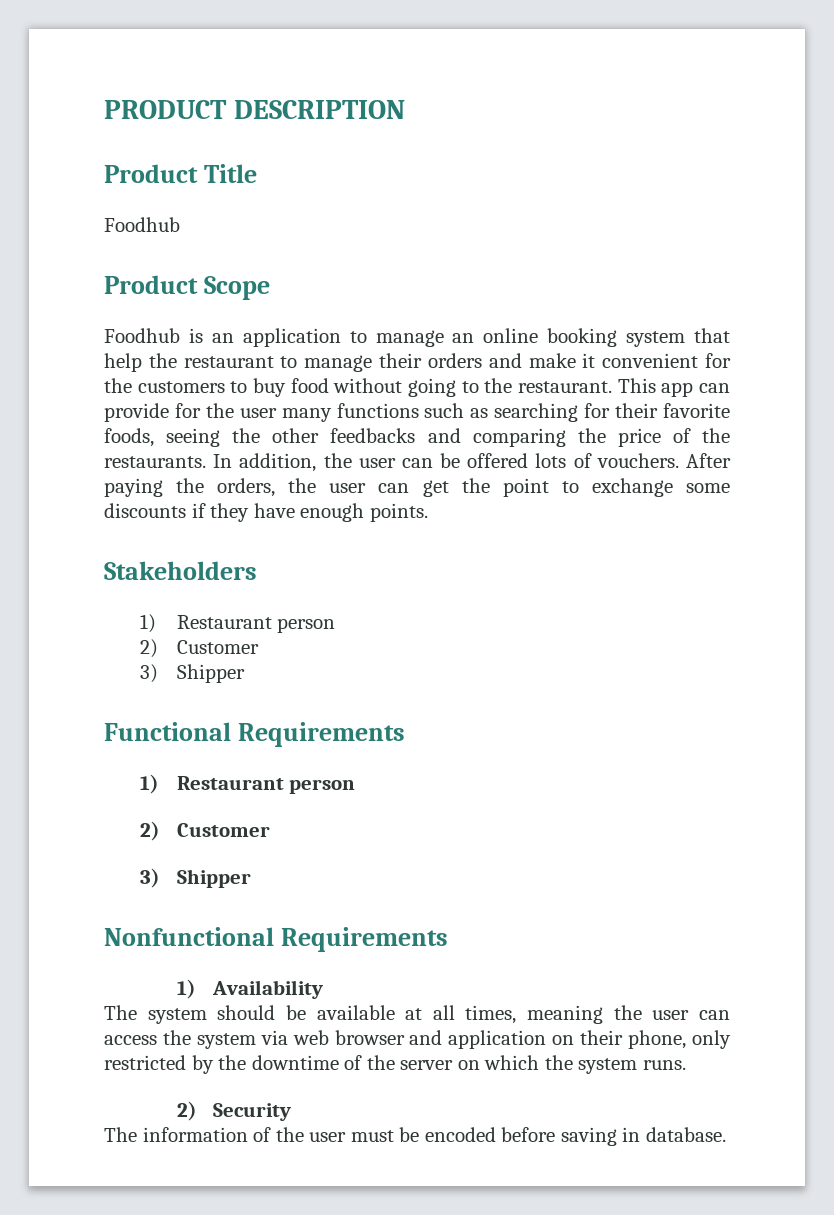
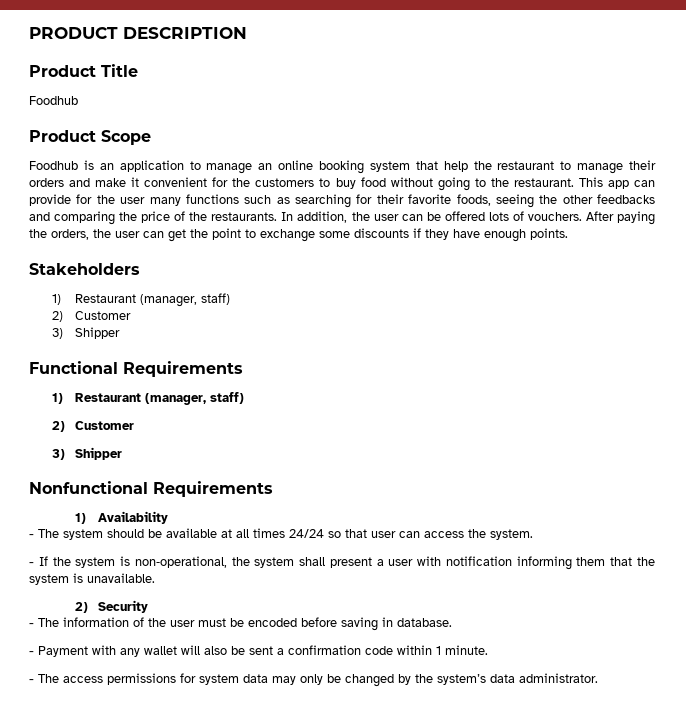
[277,618,336,633] person -> [139,293,230,307] (manager, staff)
[289,779,356,794] person -> [144,392,244,405] (manager, staff)
(323, 989) none -> [29,534,34,538] -
[465,1005,730,1024] [104,1030,731,1049] [104,1055,686,1074] times, meaning the user can access the system via web browser and application on their phone, only restricted by the downtime of the server on which the system runs. -> [253,528,533,540] [29,556,655,570] [29,573,155,585] times 24/24 so that user can access the system. // - If the system is non‐operational, the system shall present a user with notification informing them that the system is unavailable.
(291, 1112) none -> [29,623,34,627] -
(726, 1134) none -> [29,645,488,657] [29,673,598,687] // - Payment with any wallet will also be sent a confirmation code within 1 minute. // - The access permissions for system data may only be changed by the system’s data administrator.

